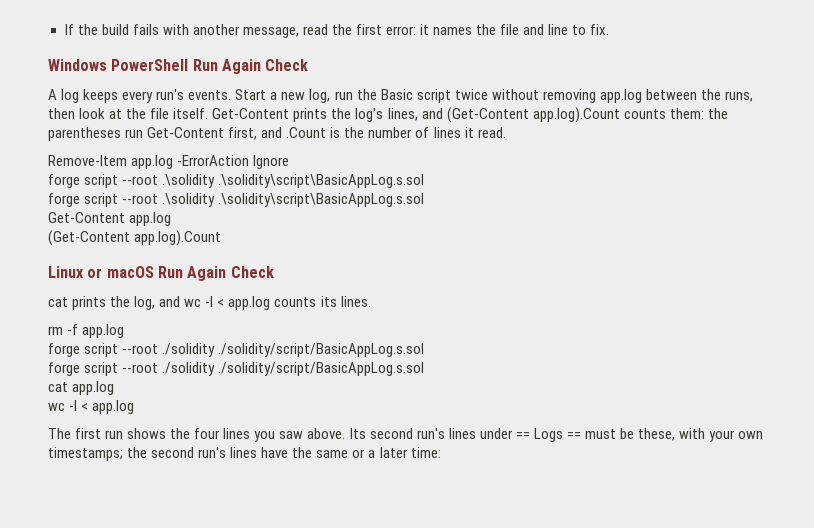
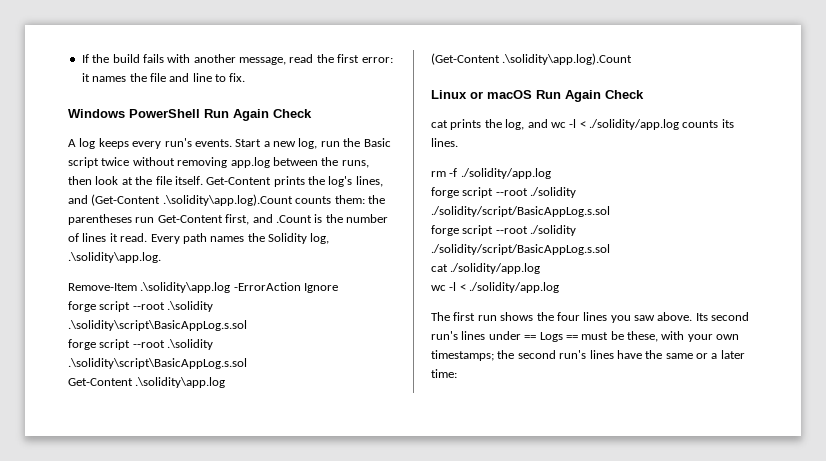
[532,107,620,123] app.log).Count -> [162,194,293,206] .\solidity\app.log).Count
(506, 132) none -> [150,233,330,244] [68,252,161,263] Every path names the Solidity log, .\solidity\app.log.
[131,155,174,169] app.log -> [140,282,231,293] .\solidity\app.log
[129,212,172,226] [48,230,222,246] app.log // (Get-Content app.log).Count -> [135,377,226,388] [431,53,633,65] .\solidity\app.log // (Get-Content .\solidity\app.log).Count
[228,296,271,310] app.log -> [589,119,679,130] ./solidity/app.log
[82,324,125,338] app.log -> [460,168,551,179] ./solidity/app.log
[72,381,115,395] [48,400,135,414] app.log // wc -l < app.log -> [450,263,541,274] [431,282,560,293] ./solidity/app.log // wc -l < ./solidity/app.log

